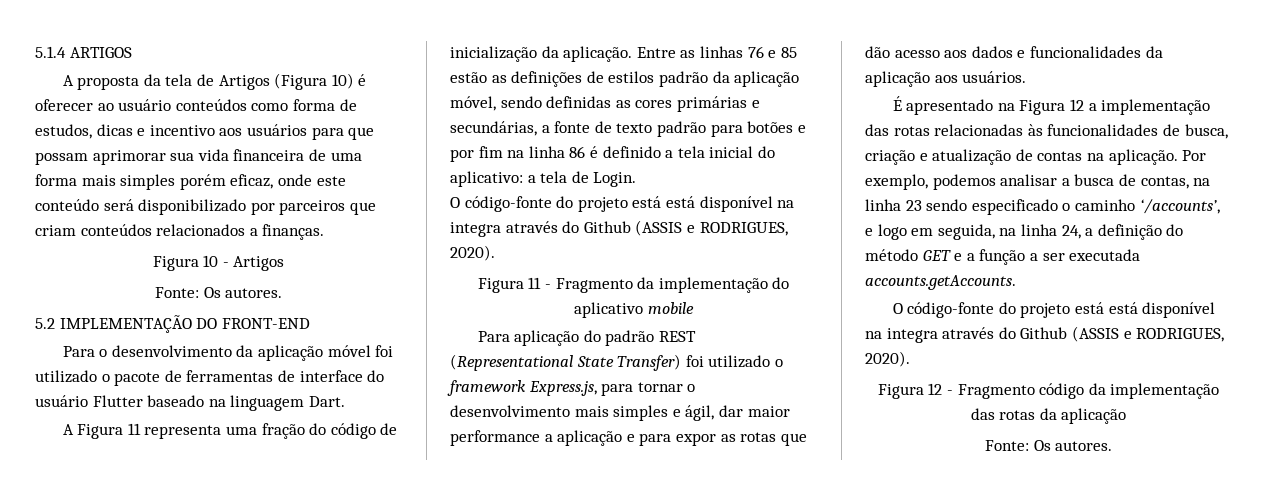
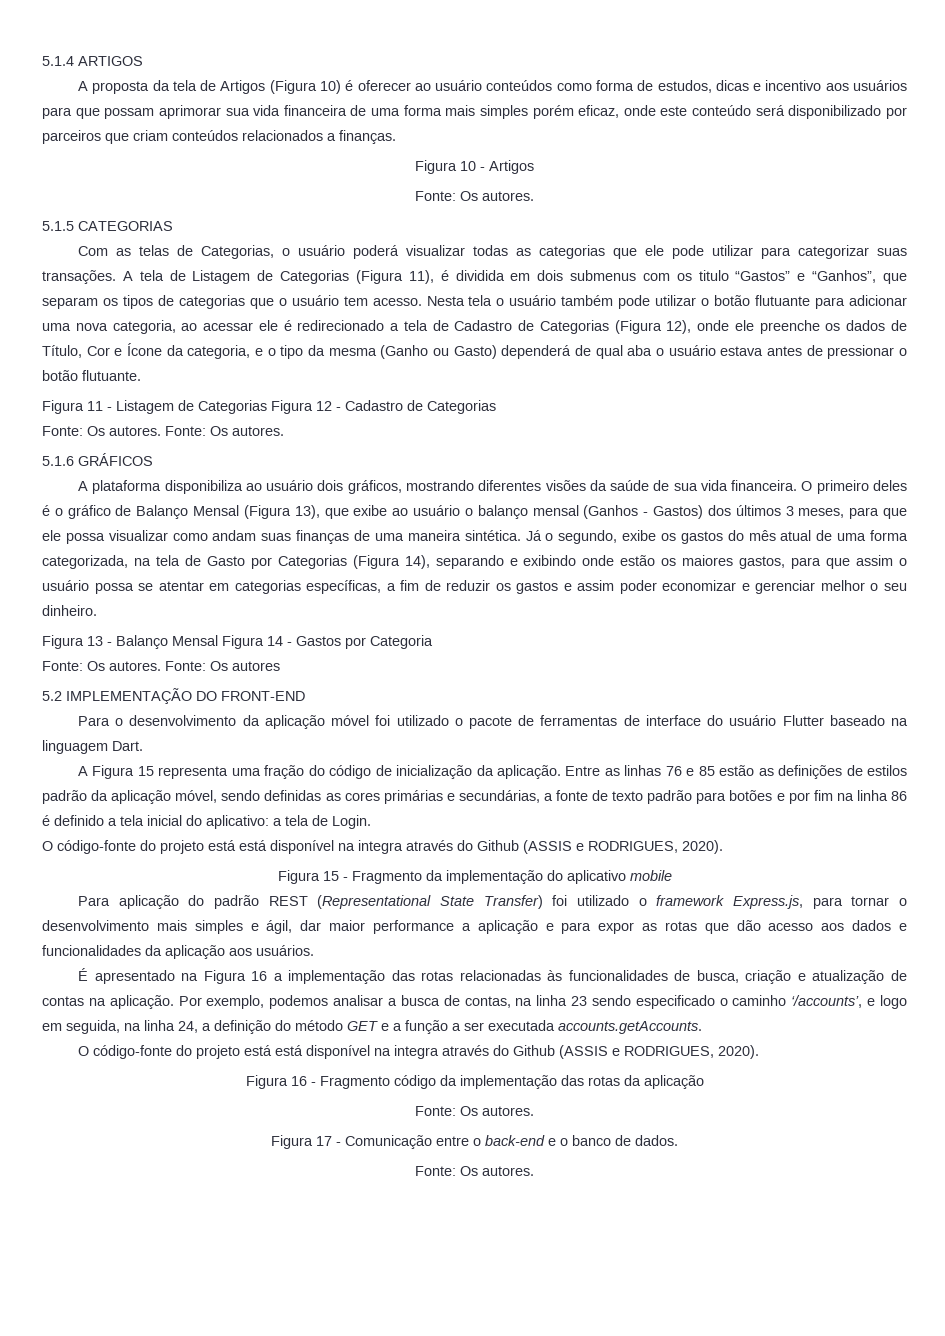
(283, 293) none -> [42,221,173,231] [78,245,907,259] [42,270,908,284] [42,295,908,309] [42,320,908,334] [42,343,907,359] [42,370,141,381] [42,400,496,414] [42,426,284,436] [42,453,153,466] [78,480,908,494] [42,505,908,519] [42,530,909,544] [42,555,908,569] [42,580,907,594] [42,605,97,616] [42,635,433,649] [42,661,280,671] // 5.1.5 CATEGORIAS // Com as telas de Categorias, o usuário poderá visualizar todas as categorias que ele pode utilizar para categorizar suas transações. A tela de Listagem de Categorias (Figura 11), é dividida em dois submenus com os titulo “Gastos” e “Ganhos”, que separam os tipos de categorias que o usuário tem acesso. Nesta tela o usuário também pode utilizar o botão flutuante para adicionar uma nova categoria, ao acessar ele é redirecionado a tela de Cadastro de Categorias (Figura 12), onde ele preenche os dados de Título, Cor e Ícone da categoria, e o tipo da mesma (Ganho ou Gasto) dependerá de qual aba o usuário estava antes de pressionar o botão flutuante. // Figura 11 - Listagem de Categorias Figura 12 - Cadastro de Categorias // Fonte: Os autores. Fonte: Os autores. // 5.1.6 GRÁFICOS // A plataforma disponibiliza ao usuário dois gráficos, mostrando diferentes visões da saúde de sua vida financeira. O primeiro deles é o gráfico de Balanço Mensal (Figura 13), que exibe ao usuário o balanço mensal (Ganhos - Gastos) dos últimos 3 meses, para que ele possa visualizar como andam suas finanças de uma maneira sintética. Já o segundo, exibe os gastos do mês atual de uma forma categorizada, na tela de Gasto por Categorias (Figura 14), separando e exibindo onde estão os maiores gastos, para que assim o usuário possa se atentar em categorias específicas, a fim de reduzir os gastos e assim poder economizar e gerenciar melhor o seu dinheiro. // Figura 13 - Balanço Mensal Figura 14 - Gastos por Categoria // Fonte: Os autores. Fonte: Os autores
[127,423,141,435] 11 -> [137,766,154,776] 15
[528,277,542,289] 11 -> [322,871,339,881] 15
[1070,99,1085,111] 12 -> [251,971,268,981] 16
[928,383,943,395] 12 -> [290,1076,307,1086] 16
(1113, 446) none -> [271,1135,678,1149] [415,1166,534,1176] // Figura 17 - Comunicação entre o back-end e o banco de dados. // Fonte: Os autores.

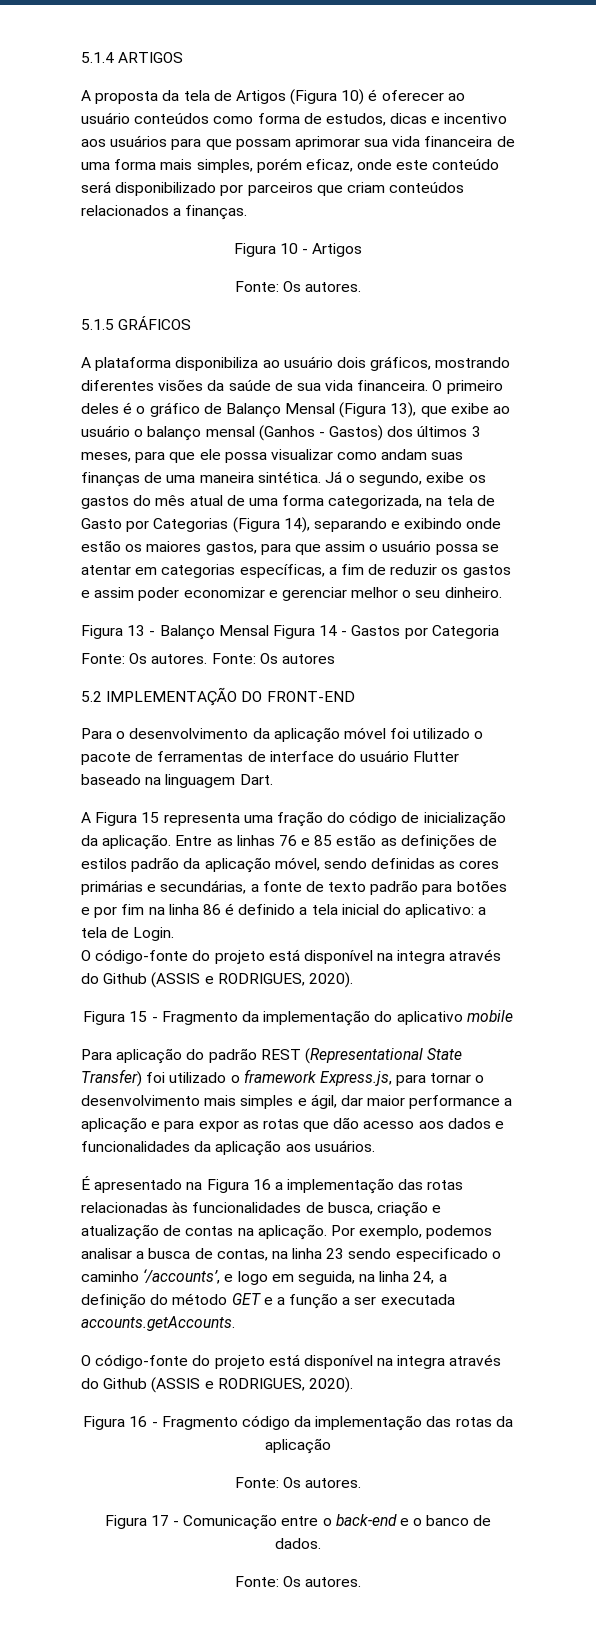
[479,105,528,119] simples -> [196,159,253,173] simples,
[78,221,173,231] [78,245,907,259] [42,270,908,284] [42,295,908,309] [42,320,908,334] [42,343,907,359] [42,370,141,381] [42,400,496,414] [42,426,284,436] [42,456,74,466] CATEGORIAS // Com as telas de Categorias, o usuário poderá visualizar todas as categorias que ele pode utilizar para categorizar suas transações. A tela de Listagem de Categorias (Figura 11), é dividida em dois submenus com os titulo “Gastos” e “Ganhos”, que separam os tipos de categorias que o usuário tem acesso. Nesta tela o usuário também pode utilizar o botão flutuante para adicionar uma nova categoria, ao acessar ele é redirecionado a tela de Cadastro de Categorias (Figura 12), onde ele preenche os dados de Título, Cor e Ícone da categoria, e o tipo da mesma (Ganho ou Gasto) dependerá de qual aba o usuário estava antes de pressionar o botão flutuante. // Figura 11 - Listagem de Categorias Figura 12 - Cadastro de Categorias // Fonte: Os autores. Fonte: Os autores. // 5.1.6 -> (114, 324) none
[239,840,267,851] está -> (300, 955) none
[275,1045,304,1056] está -> (300, 1360) none

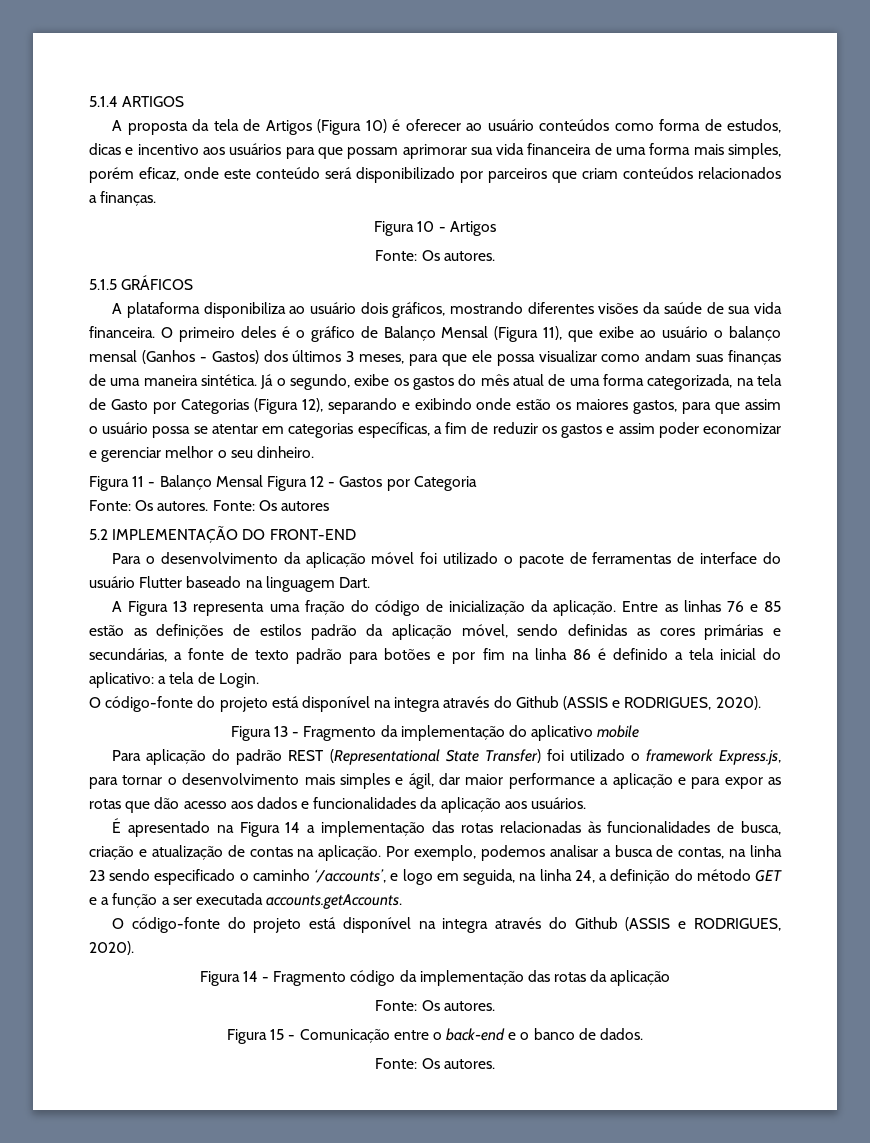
[390,402,417,418] 13), -> [543,326,563,340] 11),
[283,517,310,533] 14), -> [301,398,323,412] 12),
[127,625,146,636] 13 -> [132,476,145,487] 11
[319,625,338,636] 14 -> [310,476,325,487] 12
[141,812,160,823] 15 -> [173,601,188,612] 13
[129,1011,148,1022] 15 -> [273,726,288,737] 13
[252,1179,271,1190] 16 -> [285,822,301,833] 14
[129,1416,148,1427] 16 -> [242,971,258,982] 14
[150,1515,169,1526] 17 -> [270,1029,285,1040] 15

